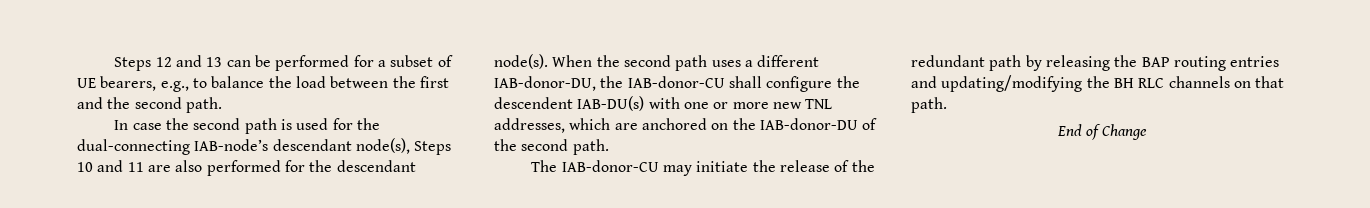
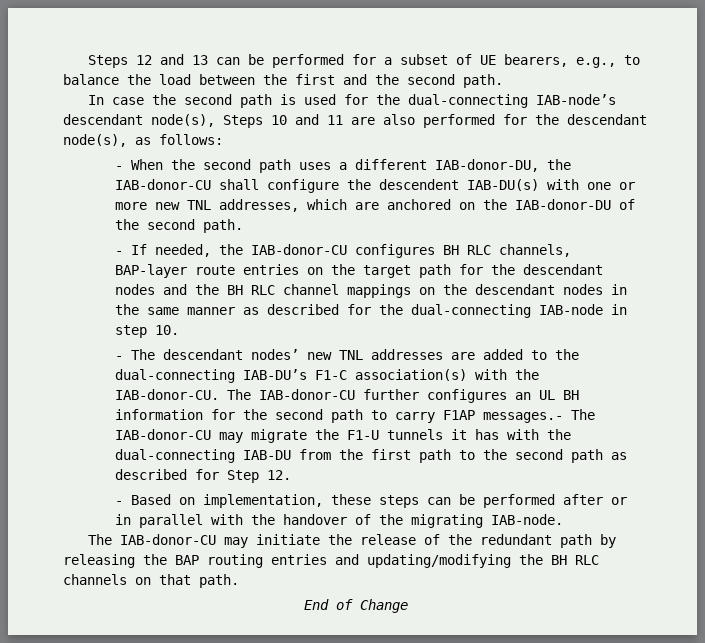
[494,54,548,69] node(s). -> [63,134,223,147] [114,166,123,170] node(s), as follows: // -
(609, 147) none -> [114,244,571,258] [114,264,603,278] [114,284,627,298] [114,304,627,318] [114,325,179,338] [114,349,579,360] [114,369,539,383] [114,389,579,403] [114,409,595,423] [114,429,571,443] [114,449,627,463] [114,469,291,483] [114,494,627,508] [114,514,563,528] // - If needed, the IAB-donor-CU configures BH RLC channels, BAP-layer route entries on the target path for the descendant nodes and the BH RLC channel mappings on the descendant nodes in the same manner as described for the dual-connecting IAB-node in step 10. // - The descendant nodes’ new TNL addresses are added to the dual-connecting IAB-DU’s F1-C association(s) with the IAB-donor-CU. The IAB-donor-CU further configures an UL BH information for the second path to carry F1AP messages.- The IAB-donor-CU may migrate the F1-U tunnels it has with the dual-connecting IAB-DU from the first path to the second path as described for Step 12. // - Based on implementation, these steps can be performed after or in parallel with the handover of the migrating IAB-node.

